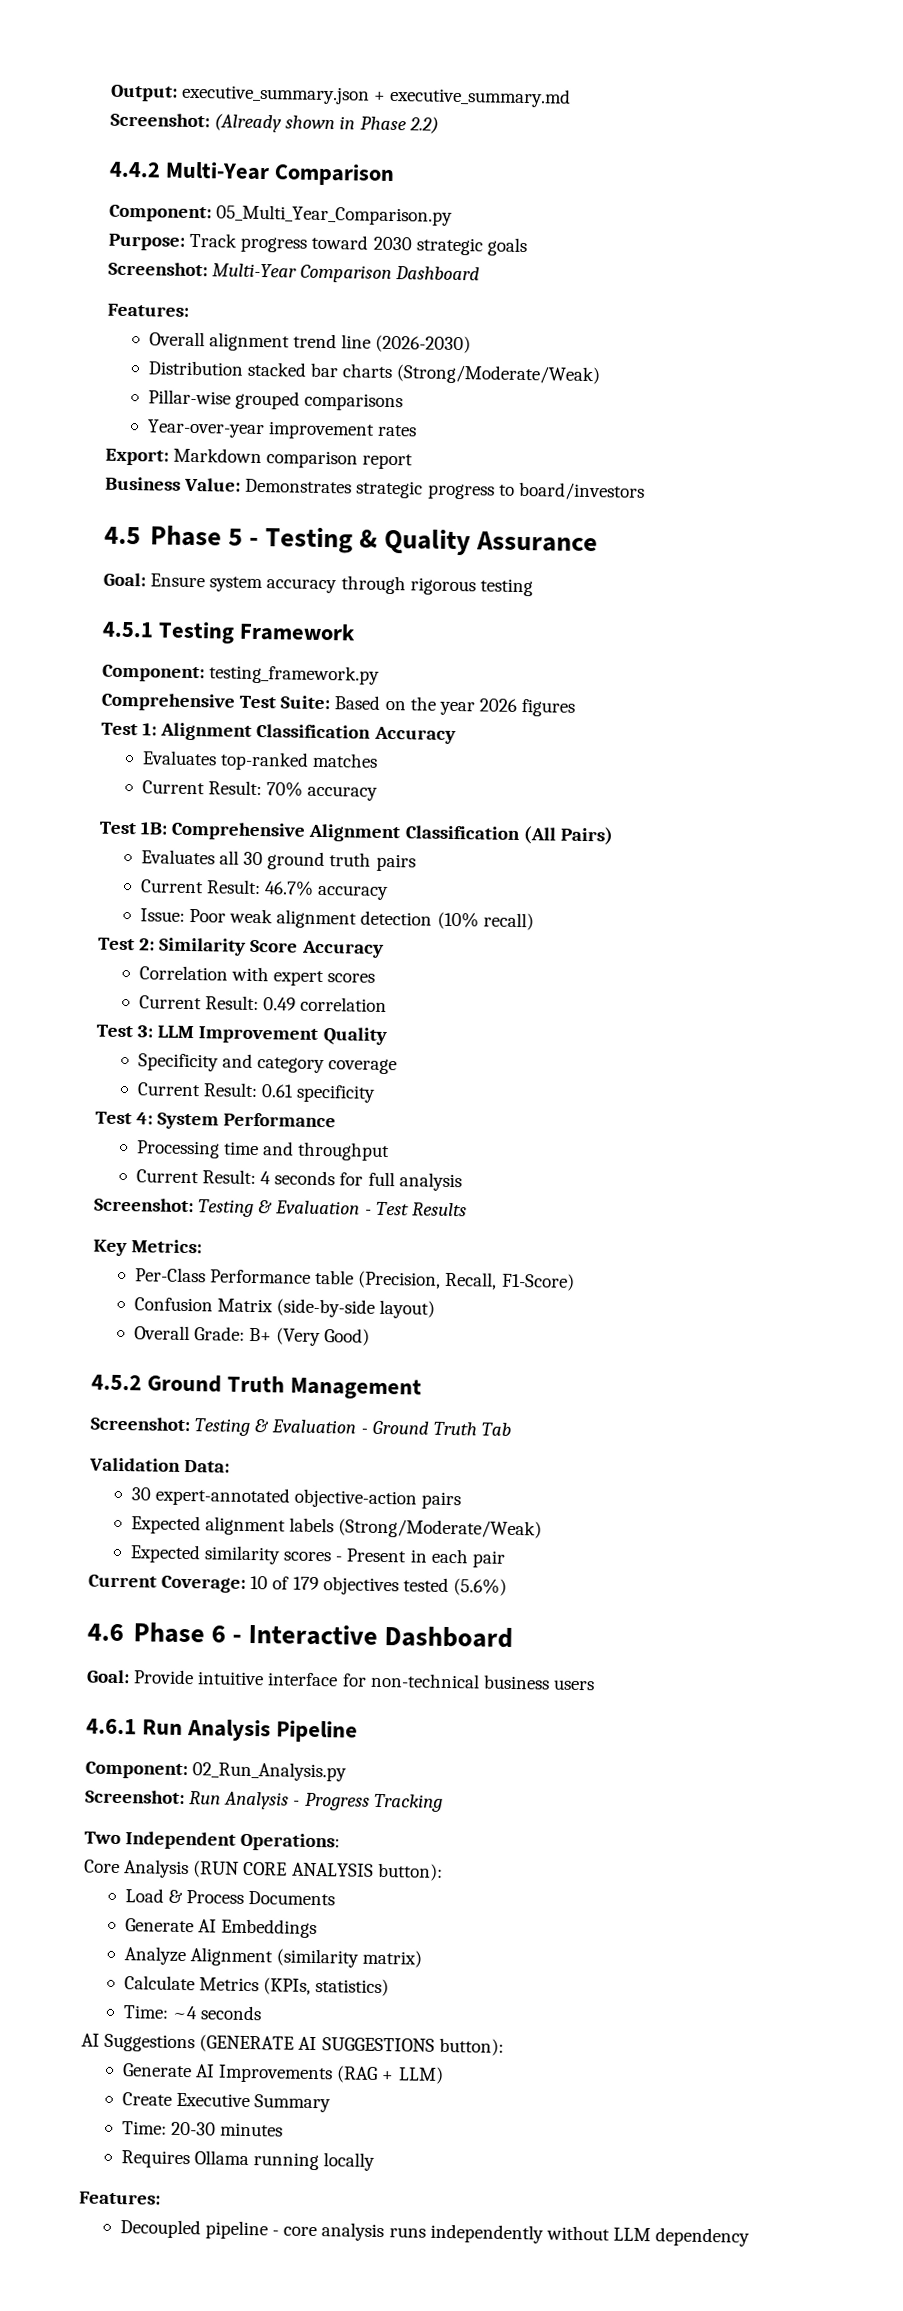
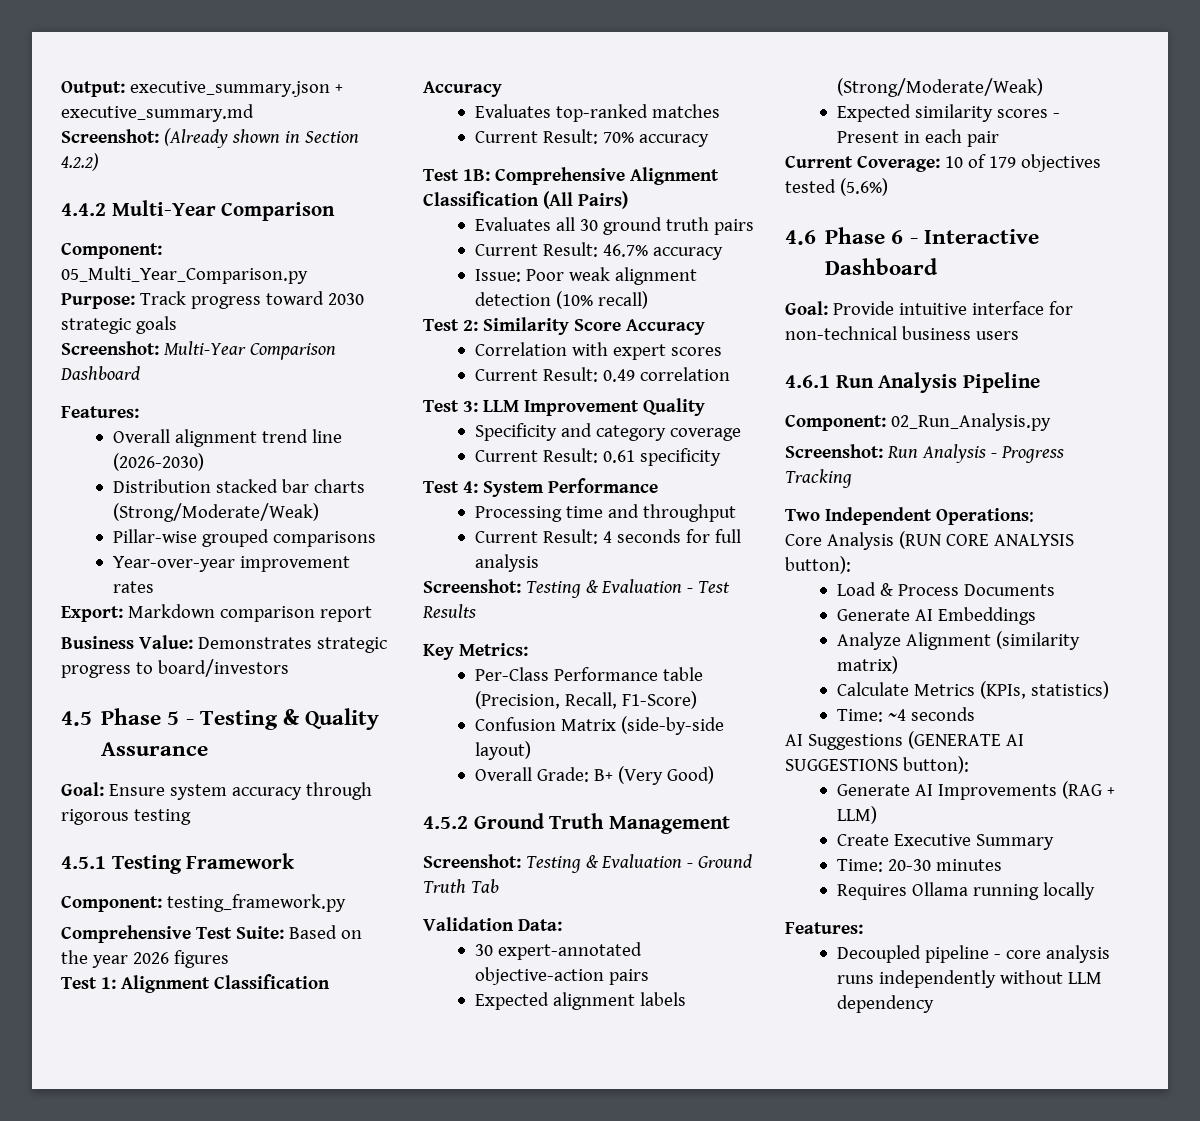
[359,116,439,134] Phase 2.2) -> [304,131,359,143] [61,153,99,171] Section 4.2.2)

